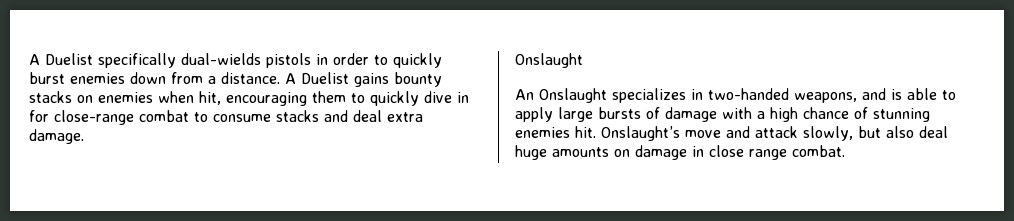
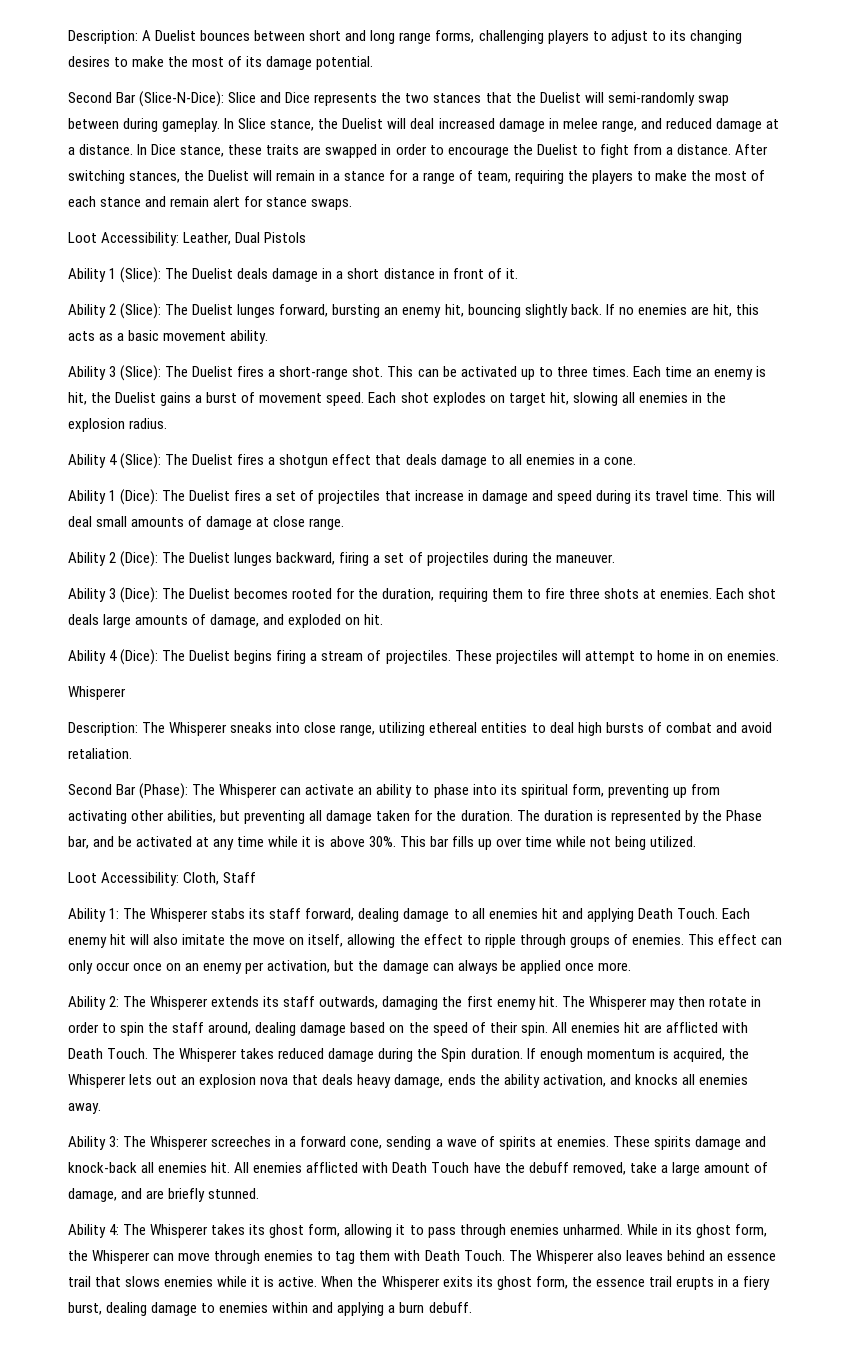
[29,53,442,68] [29,72,442,87] [29,91,469,106] [29,110,423,125] [29,129,84,144] [515,53,583,68] [515,88,956,103] [515,107,930,122] [515,126,948,141] [515,145,845,160] A Duelist specifically dual-wields pistols in order to quickly burst enemies down from a distance. A Duelist gains bounty stacks on enemies when hit, encouraging them to quickly dive in for close-range combat to consume stacks and deal extra damage. // Onslaught // An Onslaught specializes in two-handed weapons, and is able to apply large bursts of damage with a high chance of stunning enemies hit. Onslaught’s move and attack slowly, but also deal huge amounts on damage in close range combat. -> [68,30,742,44] [68,56,374,70] [68,91,729,107] [68,118,779,132] [68,144,768,158] [68,170,766,184] [68,196,353,210] [68,232,307,246] [68,267,518,283] [68,303,759,319] [68,330,269,344] [68,365,767,381] [68,392,726,406] [68,418,168,432] [68,453,636,469] [68,489,776,505] [68,516,345,530] [68,551,615,567] [68,587,776,603] [68,614,384,628] [68,649,779,665] [68,686,126,700] [68,722,772,736] [68,748,132,759] [68,783,720,799] [68,810,762,824] [68,836,697,850] [68,872,257,886] [68,908,750,922] [68,934,782,948] [68,960,631,974] [68,996,761,1010] [68,1022,748,1036] [68,1048,749,1062] [68,1074,748,1088] [68,1103,101,1114] [68,1136,766,1150] [68,1162,768,1176] [68,1188,260,1202] [68,1224,767,1238] [68,1250,776,1264] [68,1276,771,1290] [68,1302,472,1316] Description: A Duelist bounces between short and long range forms, challenging players to adjust to its changing desires to make the most of its damage potential. // Second Bar (Slice-N-Dice): Slice and Dice represents the two stances that the Duelist will semi-randomly swap between during gameplay. In Slice stance, the Duelist will deal increased damage in melee range, and reduced damage at a distance. In Dice stance, these traits are swapped in order to encourage the Duelist to fight from a distance. After switching stances, the Duelist will remain in a stance for a range of team, requiring the players to make the most of each stance and remain alert for stance swaps. // Loot Accessibility: Leather, Dual Pistols // Ability 1 (Slice): The Duelist deals damage in a short distance in front of it. // Ability 2 (Slice): The Duelist lunges forward, bursting an enemy hit, bouncing slightly back. If no enemies are hit, this acts as a basic movement ability. // Ability 3 (Slice): The Duelist fires a short-range shot. This can be activated up to three times. Each time an enemy is hit, the Duelist gains a burst of movement speed. Each shot explodes on target hit, slowing all enemies in the explosion radius. // Ability 4 (Slice): The Duelist fires a shotgun effect that deals damage to all enemies in a cone. // Ability 1 (Dice): The Duelist fires a set of projectiles that increase in damage and speed during its travel time. This will deal small amounts of damage at close range. // Ability 2 (Dice): The Duelist lunges backward, firing a set of projectiles during the maneuver. // Ability 3 (Dice): The Duelist becomes rooted for the duration, requiring them to fire three shots at enemies. Each shot deals large amounts of damage, and exploded on hit. // Ability 4 (Dice): The Duelist begins firing a stream of projectiles. These projectiles will attempt to home in on enemies. // Whisperer // Description: The Whisperer sneaks into close range, utilizing ethereal entities to deal high bursts of combat and avoid retaliation. // Second Bar (Phase): The Whisperer can activate an ability to phase into its spiritual form, preventing up from activating other abilities, but preventing all damage taken for the duration. The duration is represented by the Phase bar, and be activated at any time while it is above 30%. This bar fills up over time while not being utilized. // Loot Accessibility: Cloth, Staff // Ability 1: The Whisperer stabs its staff forward, dealing damage to all enemies hit and applying Death Touch. Each enemy hit will also imitate the move on itself, allowing the effect to ripple through groups of enemies. This effect can only occur once on an enemy per activation, but the damage can always be applied once more. // Ability 2: The Whisperer extends its staff outwards, damaging the first enemy hit. The Whisperer may then rotate in order to spin the staff around, dealing damage based on the speed of their spin. All enemies hit are afflicted with Death Touch. The Whisperer takes reduced damage during the Spin duration. If enough momentum is acquired, the Whisperer lets out an explosion nova that deals heavy damage, ends the ability activation, and knocks all enemies away. // Ability 3: The Whisperer screeches in a forward cone, sending a wave of spirits at enemies. These spirits damage and knock-back all enemies hit. All enemies afflicted with Death Touch have the debuff removed, take a large amount of damage, and are briefly stunned. // Ability 4: The Whisperer takes its ghost form, allowing it to pass through enemies unharmed. While in its ghost form, the Whisperer can move through enemies to tag them with Death Touch. The Whisperer also leaves behind an essence trail that slows enemies while it is active. When the Whisperer exits its ghost form, the essence trail erupts in a fiery burst, dealing damage to enemies within and applying a burn debuff.

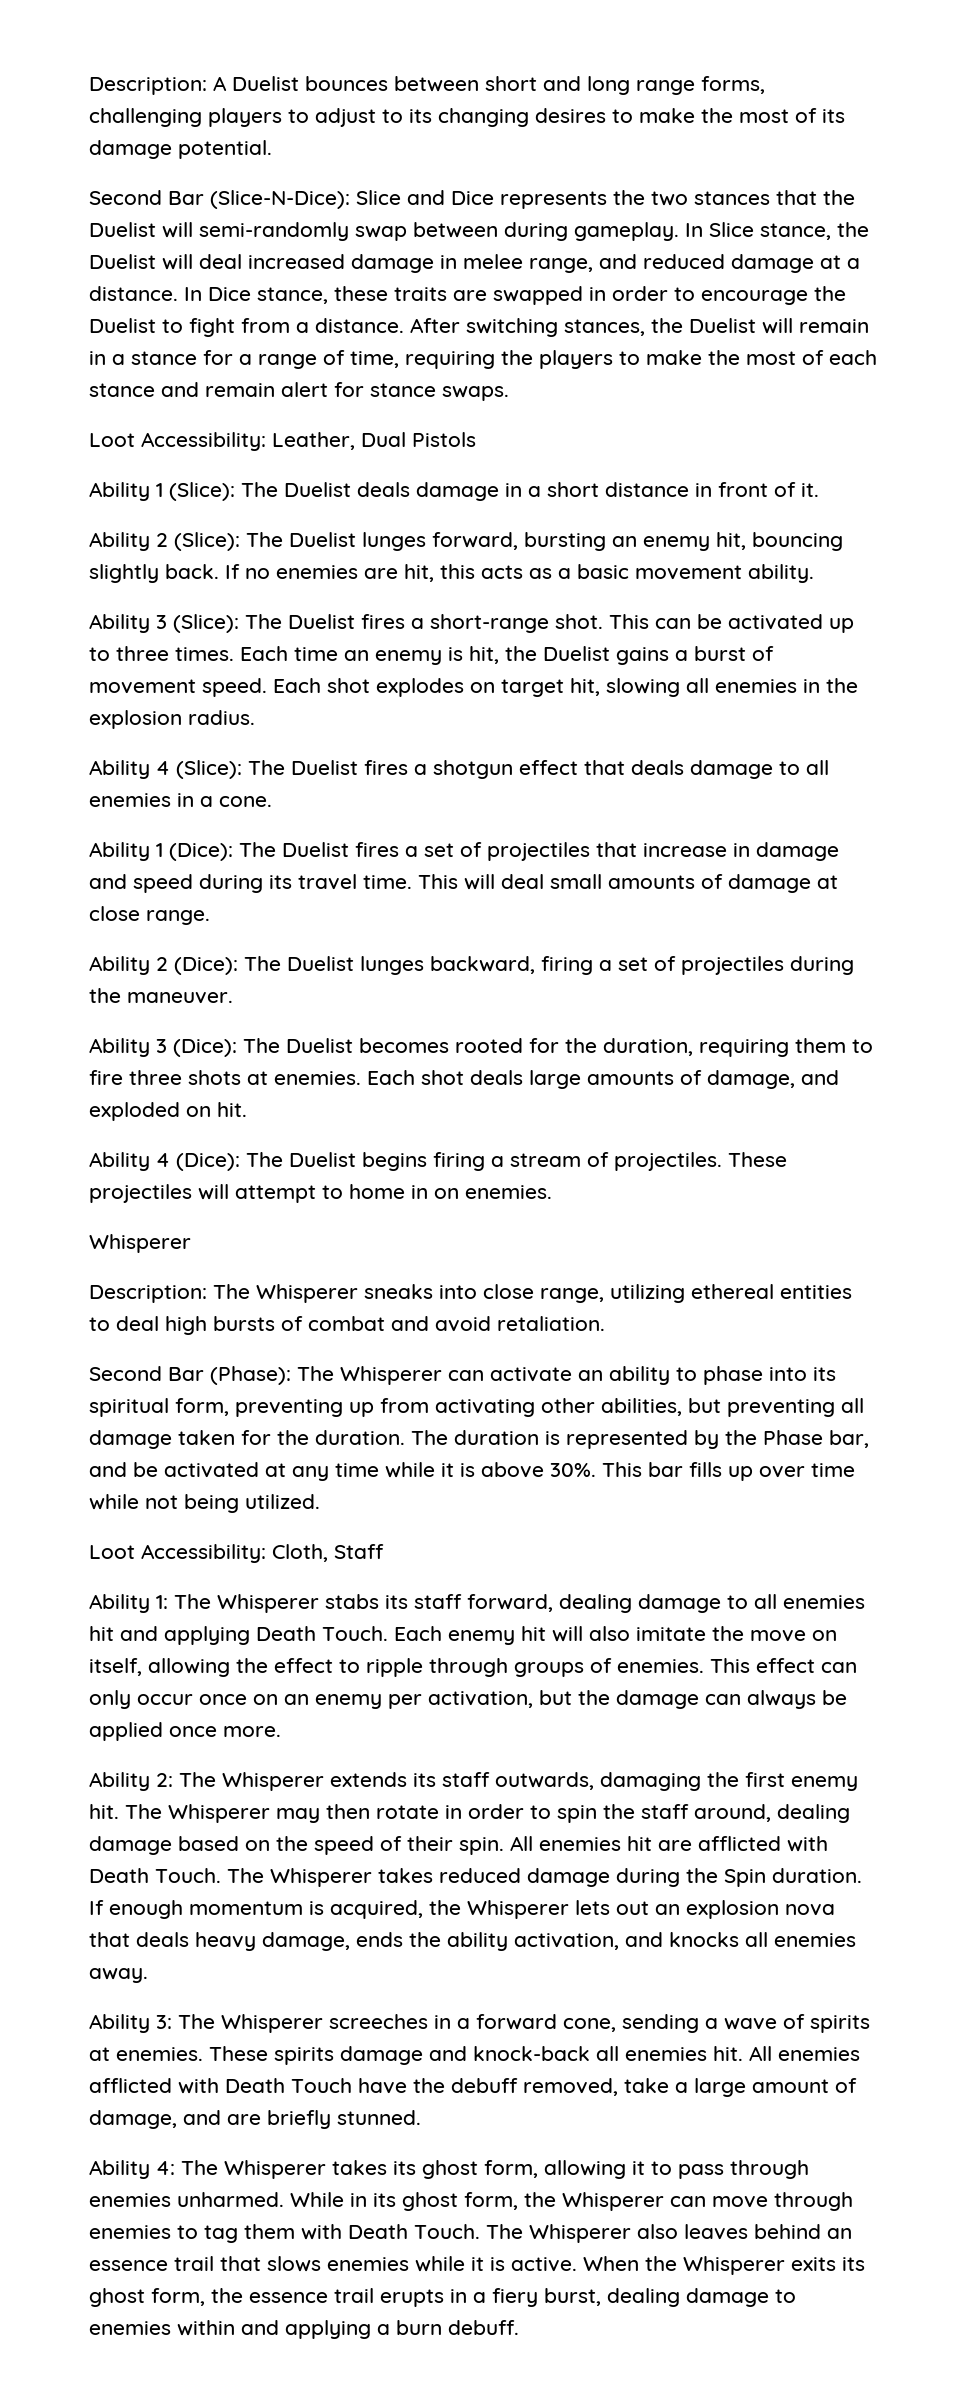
[476,171,511,183] team, -> [350,351,399,368] time,

